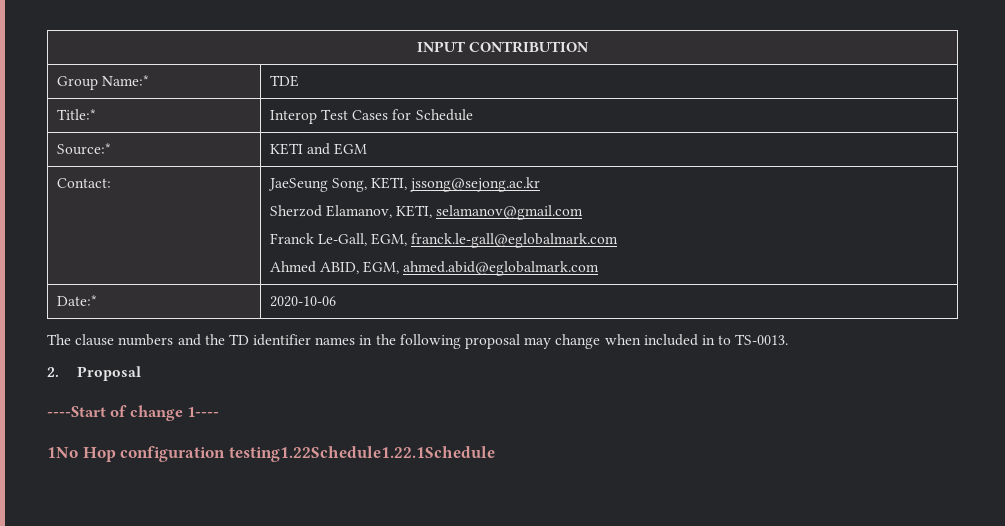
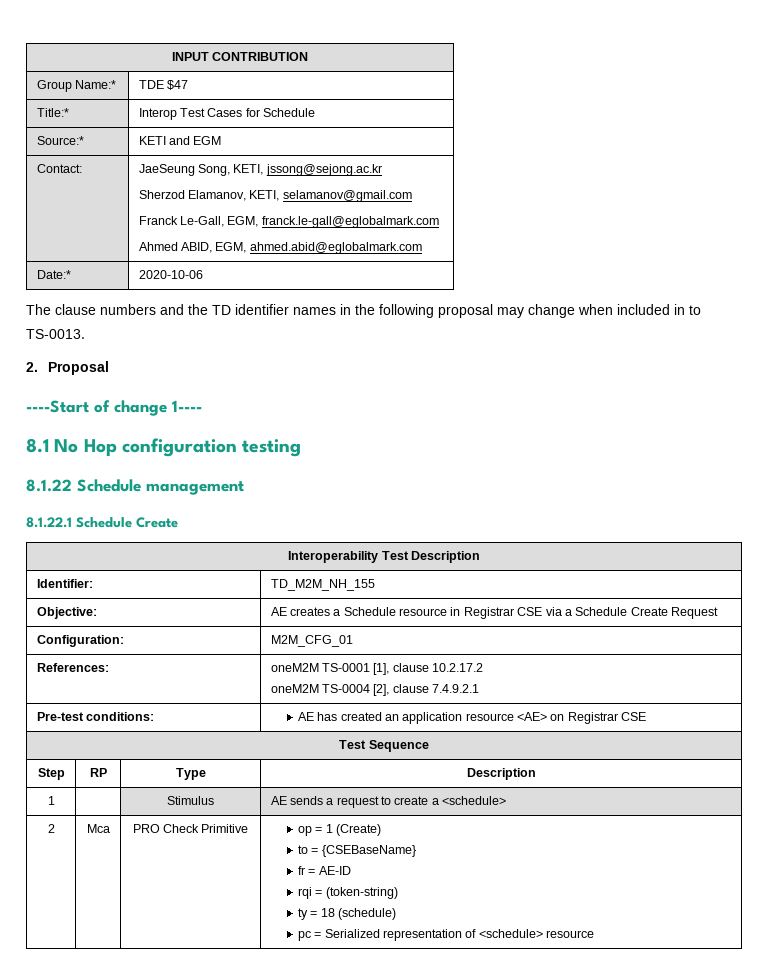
(299, 81) none -> [166,80,188,90] $47
[47,446,495,462] 1No Hop configuration testing1.22Schedule1.22.1Schedule -> [26,438,302,457] [26,479,244,495] [26,517,178,528] [288,551,480,563] [36,579,93,588] [270,579,375,591] [36,607,97,619] [270,607,719,619] [36,635,124,647] [270,635,353,647] [36,663,109,672] [270,663,484,675] [270,684,480,696] [36,712,154,721] [297,712,647,724] [339,740,429,752] [37,768,65,780] [89,768,107,777] [175,768,206,780] [466,768,536,780] [47,796,55,805] [167,796,214,805] [270,796,507,808] [47,824,55,833] [86,824,110,833] [132,824,249,833] [297,824,381,836] [297,845,416,857] [297,866,351,875] [297,887,398,899] [297,908,396,920] [297,929,595,941] 8.1 No Hop configuration testing // 8.1.22 Schedule management // 8.1.22.1 Schedule Create // Interoperability Test Description // Identifier: | TD_M2M_NH_155 // Objective: | AE creates a Schedule resource in Registrar CSE via a Schedule Create Request // Configuration: | M2M_CFG_01 // References: | oneM2M TS-0001 [1], clause 10.2.17.2 // oneM2M TS-0004 [2], clause 7.4.9.2.1 // Pre-test conditions: | AE has created an application resource <AE> on Registrar CSE // Test Sequence // Step | RP | Type | Description // 1 | | Stimulus | AE sends a request to create a <schedule> // 2 | Mca | PRO Check Primitive | op = 1 (Create) // to = {CSEBaseName} // fr = AE-ID // rqi = (token-string) // ty = 18 (schedule) // pc = Serialized representation of <schedule> resource

